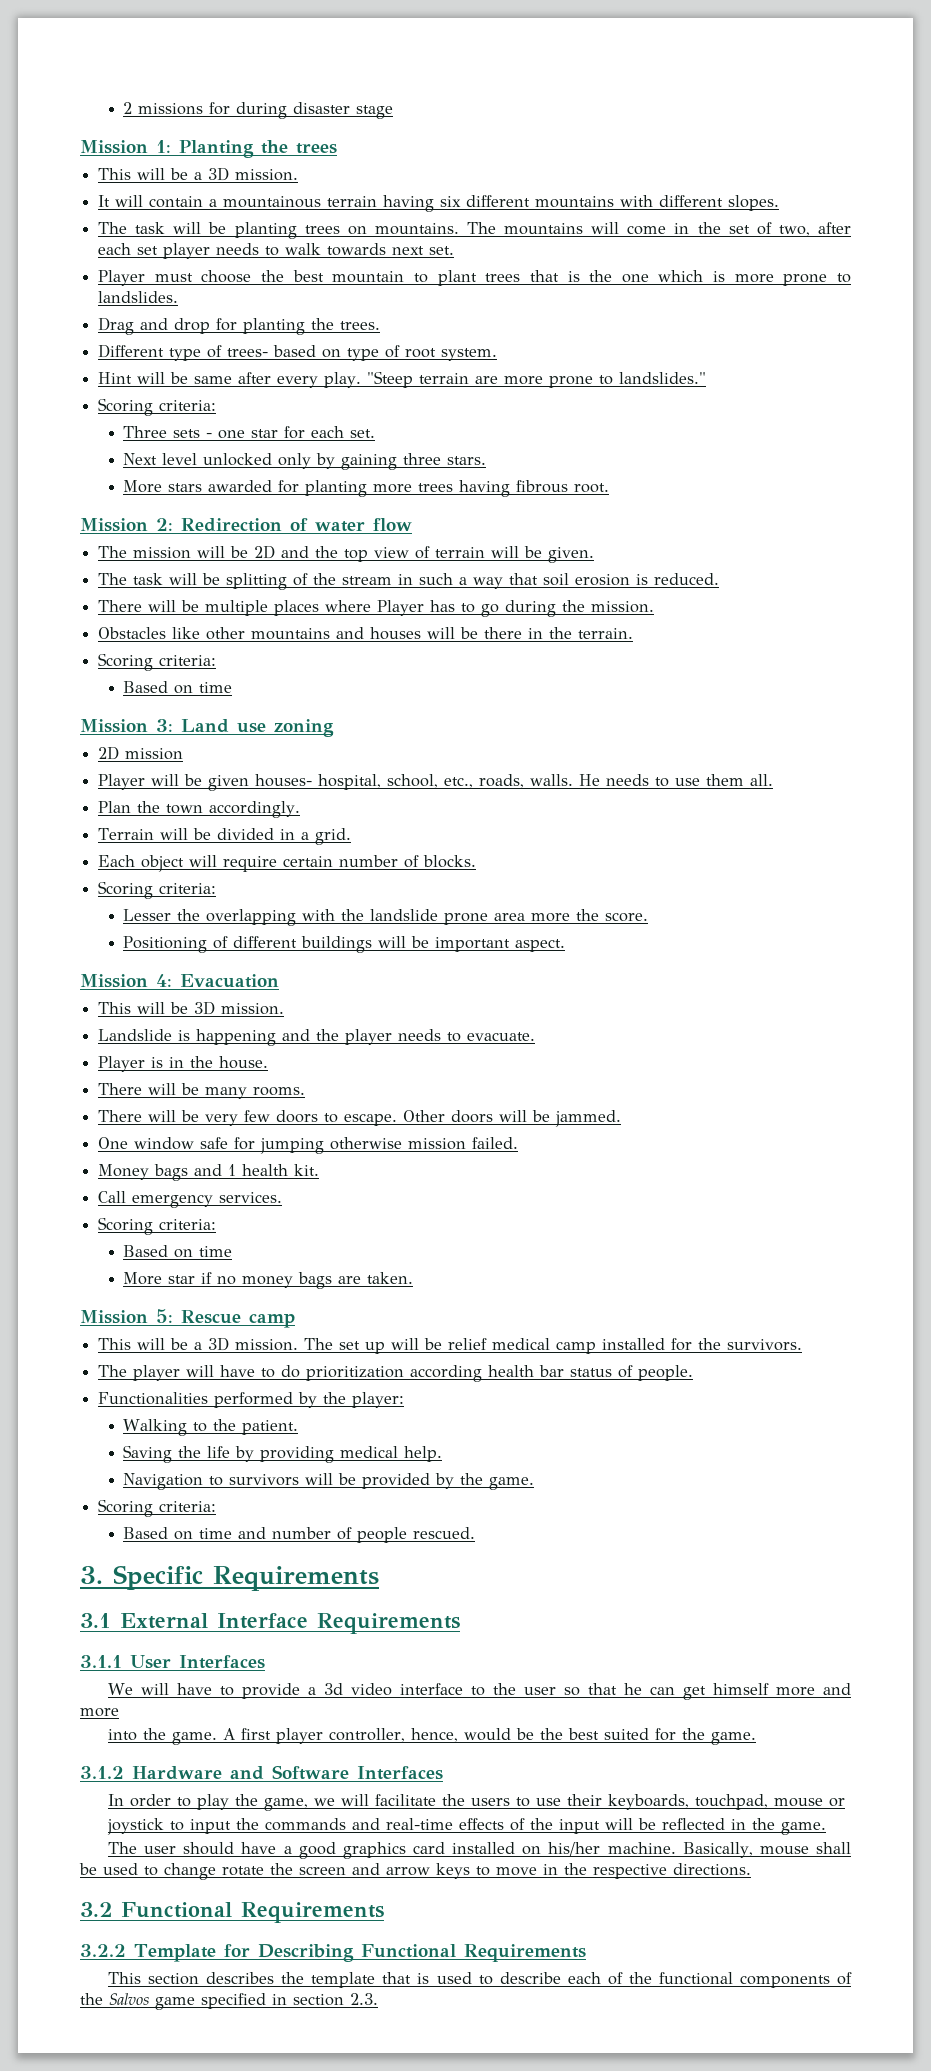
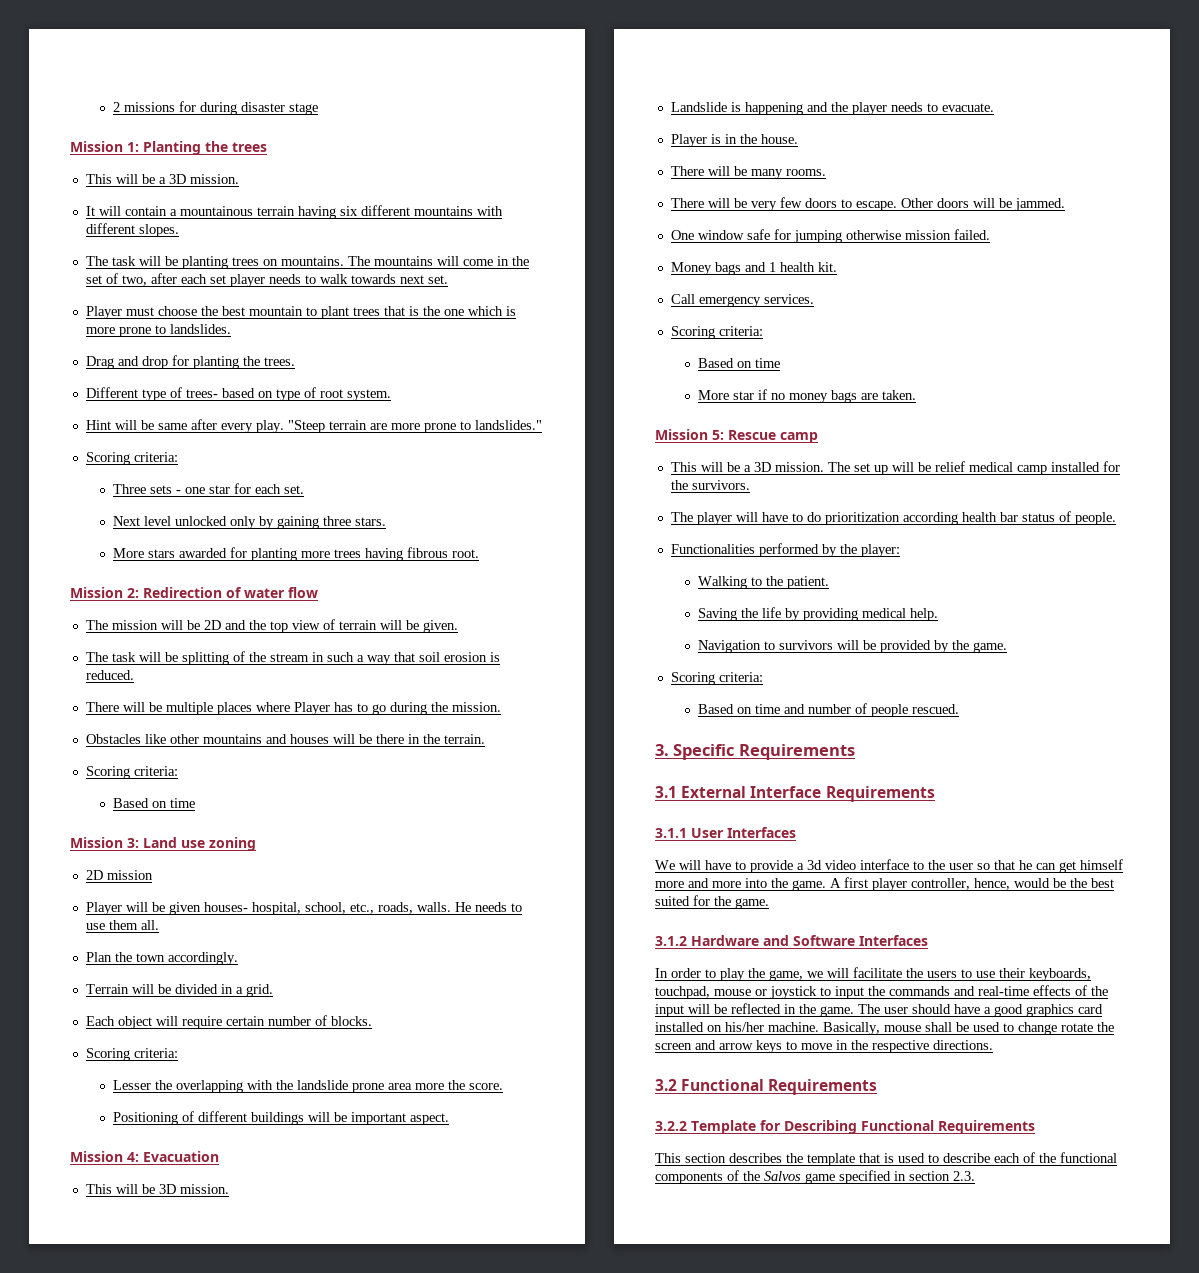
(119, 1712) // -> (741, 884) none
(846, 1802) // -> (767, 992) none
(827, 1828) // -> (854, 1011) none

